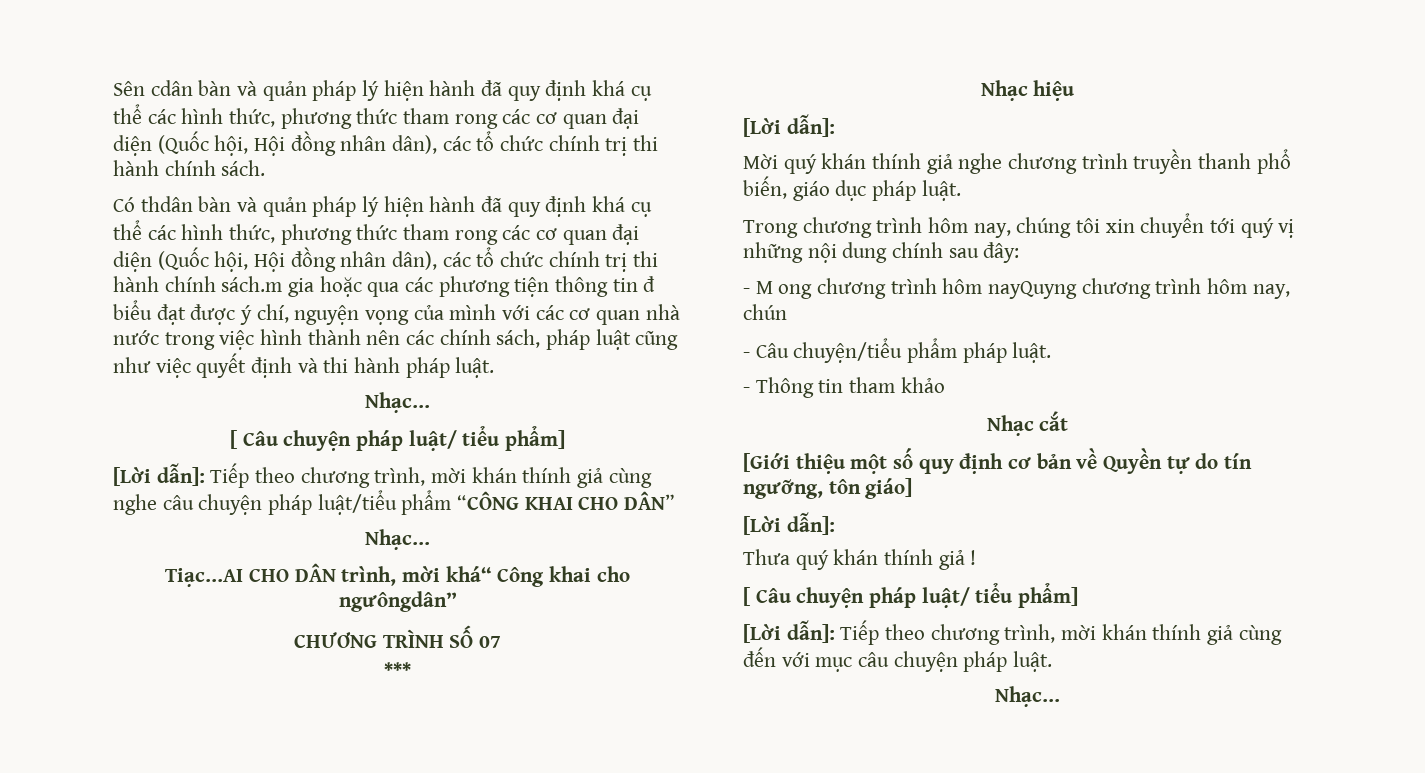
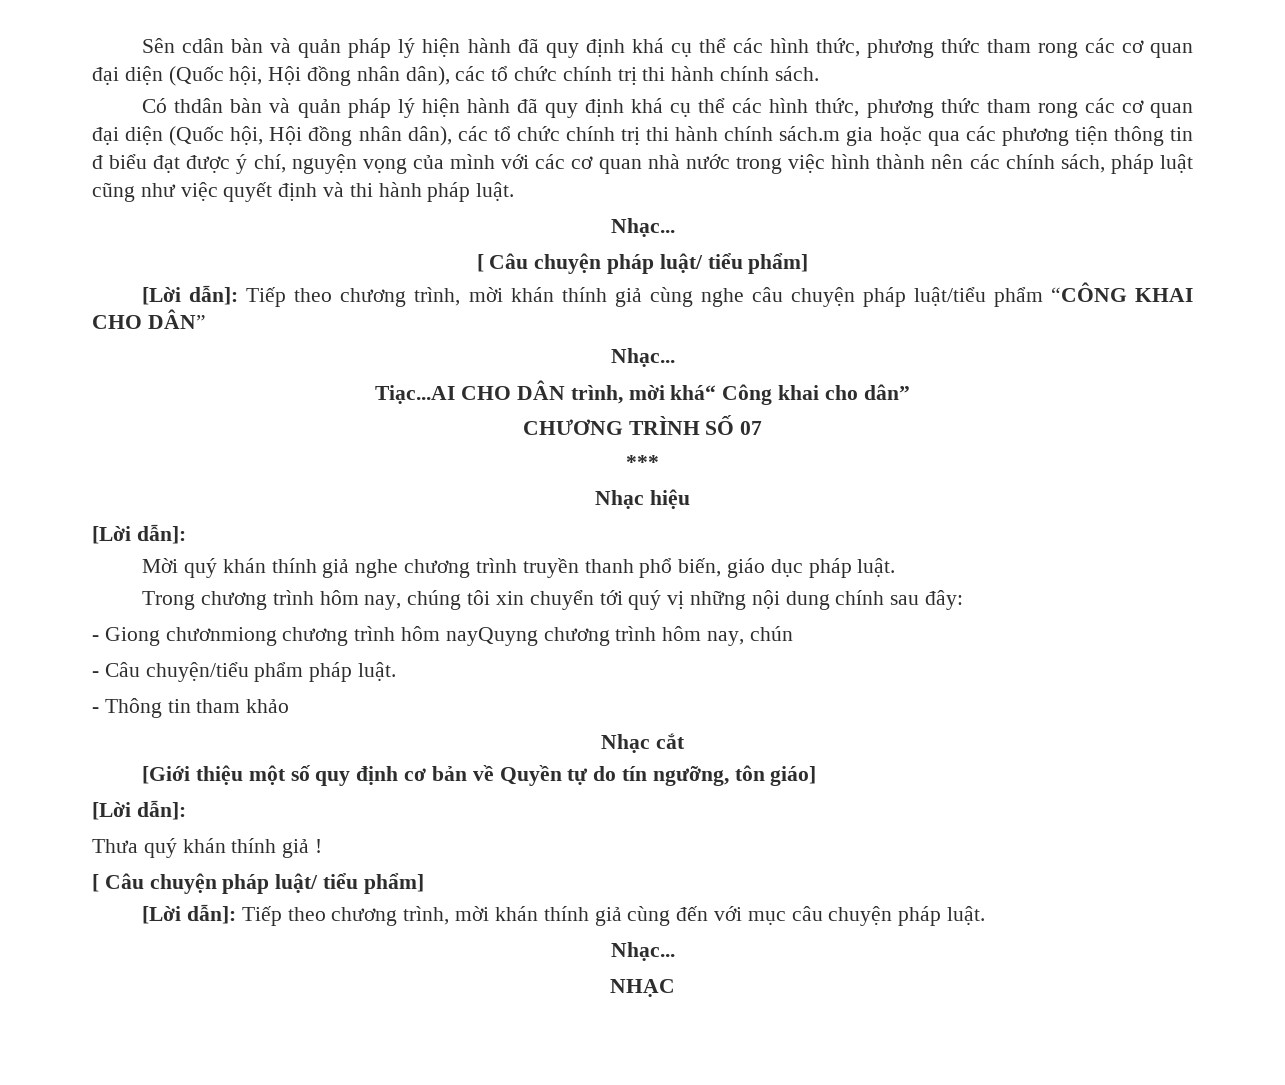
[338,591,457,612] ngưôngdân” -> [863,384,910,400] dân”
[755,281,813,299] M ong -> [104,627,277,646] Giong chươnmiong
(1060, 696) none -> [610,979,675,997] // NHẠC

